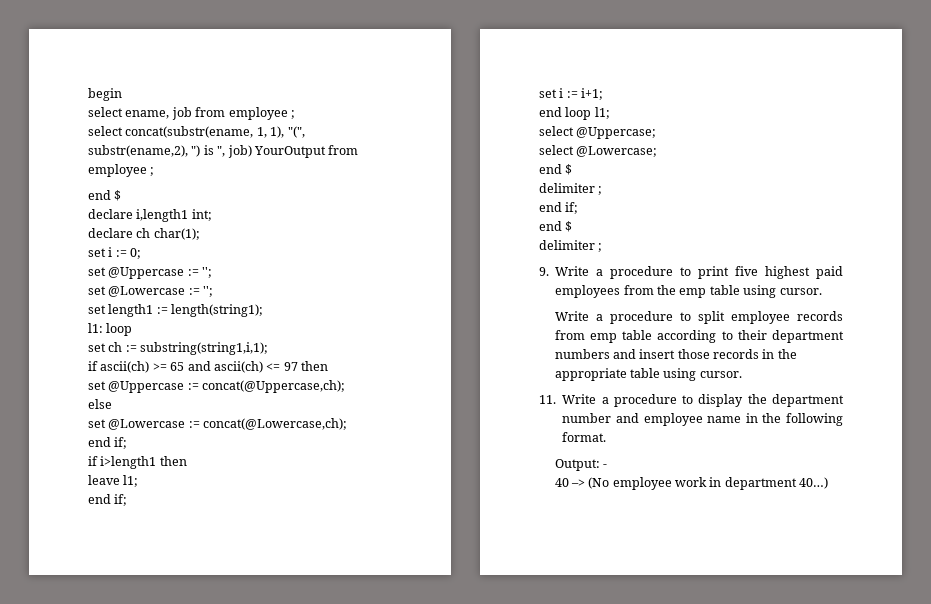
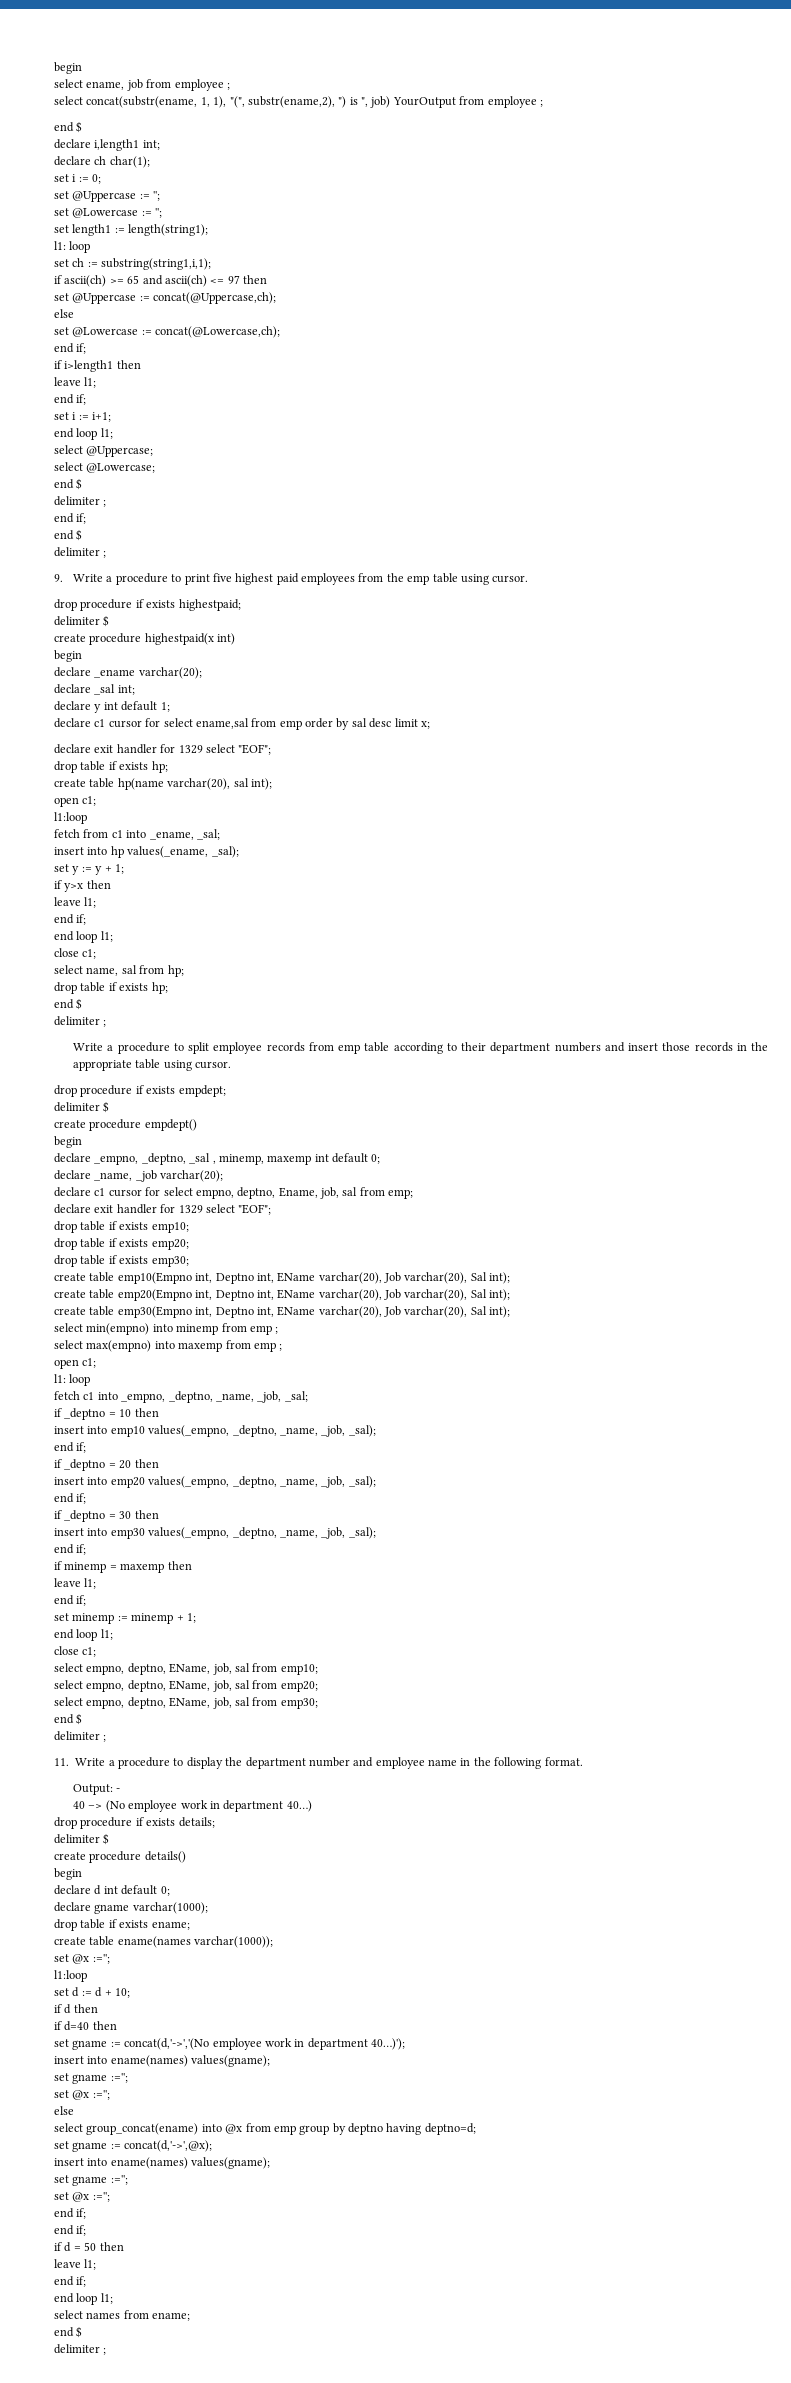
(822, 291) none -> [54,599,241,611] [54,615,110,627] [54,633,236,645] [54,650,82,662] [54,667,202,679] [54,684,135,695] [54,701,170,713] [54,718,430,730] [54,744,272,755] [54,761,168,773] [54,778,272,790] [54,796,97,807] [54,812,87,824] [54,829,220,840] [54,846,239,858] [54,864,124,875] [54,880,111,892] [54,897,97,908] [54,914,87,925] [54,931,113,943] [54,948,97,959] [54,965,184,977] [54,982,168,994] [54,998,83,1010] [54,1016,107,1027] // drop procedure if exists highestpaid; // delimiter $ // create procedure highestpaid(x int) // begin // declare _ename varchar(20); // declare _sal int; // declare y int default 1; // declare c1 cursor for select ename,sal from emp order by sal desc limit x; // declare exit handler for 1329 select "EOF"; // drop table if exists hp; // create table hp(name varchar(20), sal int); // open c1; // l1:loop // fetch from c1 into _ename, _sal; // insert into hp values(_ename, _sal); // set y := y + 1; // if y>x then // leave l1; // end if; // end loop l1; // close c1; // select name, sal from hp; // drop table if exists hp; // end $ // delimiter ;
(742, 374) none -> [54,1085,226,1097] [54,1101,110,1113] [54,1119,197,1131] [54,1136,82,1148] [54,1153,381,1165] [54,1170,224,1182] [54,1187,414,1199] [54,1204,272,1215] [54,1221,189,1233] [54,1238,189,1250] [54,1255,189,1267] [54,1272,511,1284] [54,1289,511,1301] [54,1306,511,1318] [54,1323,279,1335] [54,1340,283,1352] [54,1358,97,1369] [54,1374,91,1386] [54,1391,308,1403] [54,1408,159,1420] [54,1425,376,1437] [54,1442,87,1453] [54,1459,159,1471] [54,1476,376,1488] [54,1493,87,1504] [54,1510,159,1522] [54,1527,376,1539] [54,1544,87,1555] [54,1561,192,1573] [54,1578,97,1589] [54,1595,87,1606] [54,1613,196,1624] [54,1629,113,1641] [54,1646,97,1657] [54,1663,318,1675] [54,1680,318,1692] [54,1697,318,1709] [54,1713,83,1725] [54,1731,107,1742] // drop procedure if exists empdept; // delimiter $ // create procedure empdept() // begin // declare _empno, _deptno, _sal , minemp, maxemp int default 0; // declare _name, _job varchar(20); // declare c1 cursor for select empno, deptno, Ename, job, sal from emp; // declare exit handler for 1329 select "EOF"; // drop table if exists emp10; // drop table if exists emp20; // drop table if exists emp30; // create table emp10(Empno int, Deptno int, EName varchar(20), Job varchar(20), Sal int); // create table emp20(Empno int, Deptno int, EName varchar(20), Job varchar(20), Sal int); // create table emp30(Empno int, Deptno int, EName varchar(20), Job varchar(20), Sal int); // select min(empno) into minemp from emp ; // select max(empno) into maxemp from emp ; // open c1; // l1: loop // fetch c1 into _empno, _deptno, _name, _job, _sal; // if _deptno = 10 then // insert into emp10 values(_empno, _deptno, _name, _job, _sal); // end if; // if _deptno = 20 then // insert into emp20 values(_empno, _deptno, _name, _job, _sal); // end if; // if _deptno = 30 then // insert into emp30 values(_empno, _deptno, _name, _job, _sal); // end if; // if minemp = maxemp then // leave l1; // end if; // set minemp := minemp + 1; // end loop l1; // close c1; // select empno, deptno, EName, job, sal from emp10; // select empno, deptno, EName, job, sal from emp20; // select empno, deptno, EName, job, sal from emp30; // end $ // delimiter ;
(829, 483) none -> [54,1817,215,1829] [54,1833,110,1845] [54,1851,186,1863] [54,1868,82,1880] [54,1885,170,1896] [54,1902,208,1914] [54,1919,190,1931] [54,1936,274,1948] [54,1954,110,1964] [54,1970,87,1982] [54,1987,130,1998] [54,2004,98,2014] [54,2021,117,2031] [54,2038,405,2050] [54,2055,271,2067] [54,2073,128,2084] [54,2090,110,2100] [54,2106,74,2115] [54,2123,476,2135] [54,2140,213,2152] [54,2157,271,2169] [54,2175,128,2186] [54,2192,110,2202] [54,2208,87,2219] [54,2225,87,2236] [54,2242,124,2252] [54,2259,97,2270] [54,2276,87,2287] [54,2293,113,2305] [54,2310,191,2321] [54,2326,83,2338] [54,2344,107,2355] // drop procedure if exists details; // delimiter $ // create procedure details() // begin // declare d int default 0; // declare gname varchar(1000); // drop table if exists ename; // create table ename(names varchar(1000)); // set @x :=''; // l1:loop // set d := d + 10; // if d then // if d=40 then // set gname := concat(d,'->','(No employee work in department 40…)'); // insert into ename(names) values(gname); // set gname :=''; // set @x :=''; // else // select group_concat(ename) into @x from emp group by deptno having deptno=d; // set gname := concat(d,'->',@x); // insert into ename(names) values(gname); // set gname :=''; // set @x :=''; // end if; // end if; // if d = 50 then // leave l1; // end if; // end loop l1; // select names from ename; // end $ // delimiter ;

